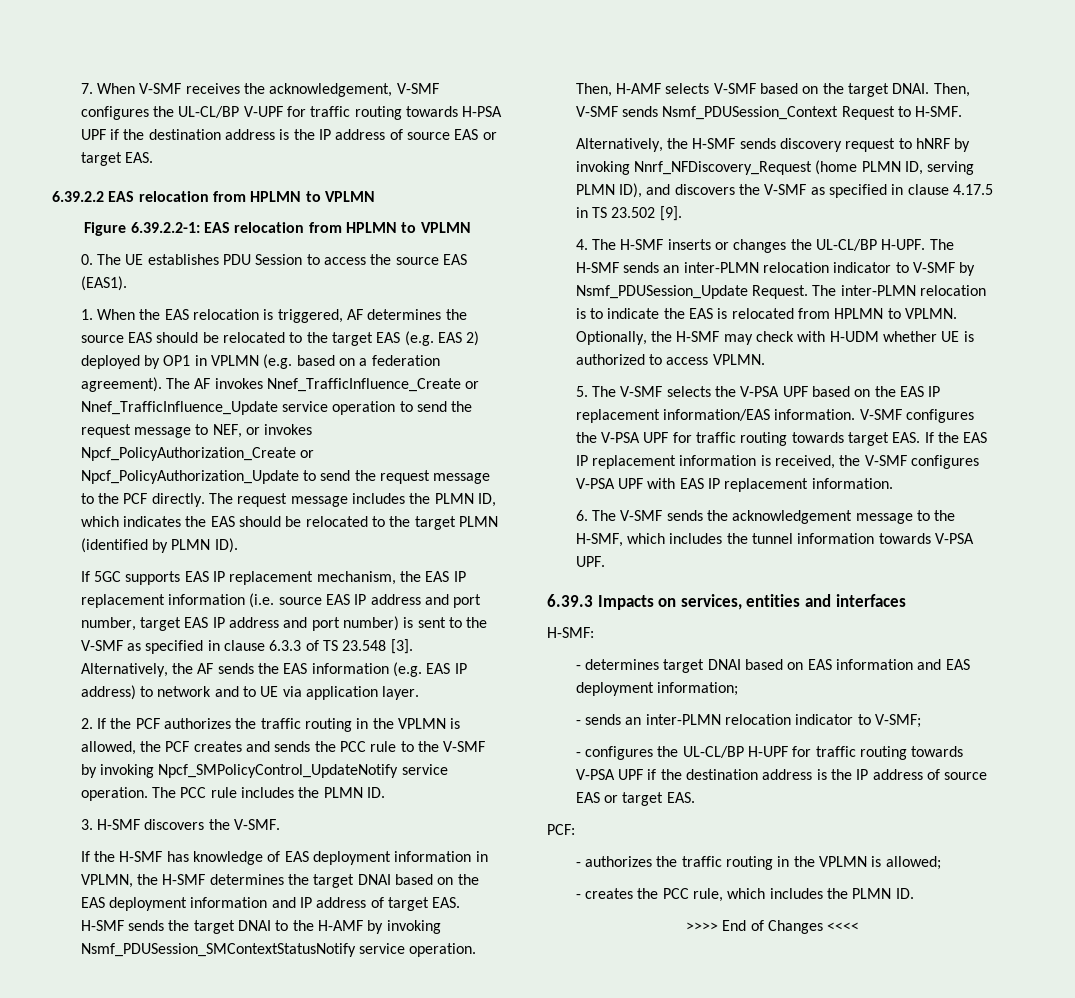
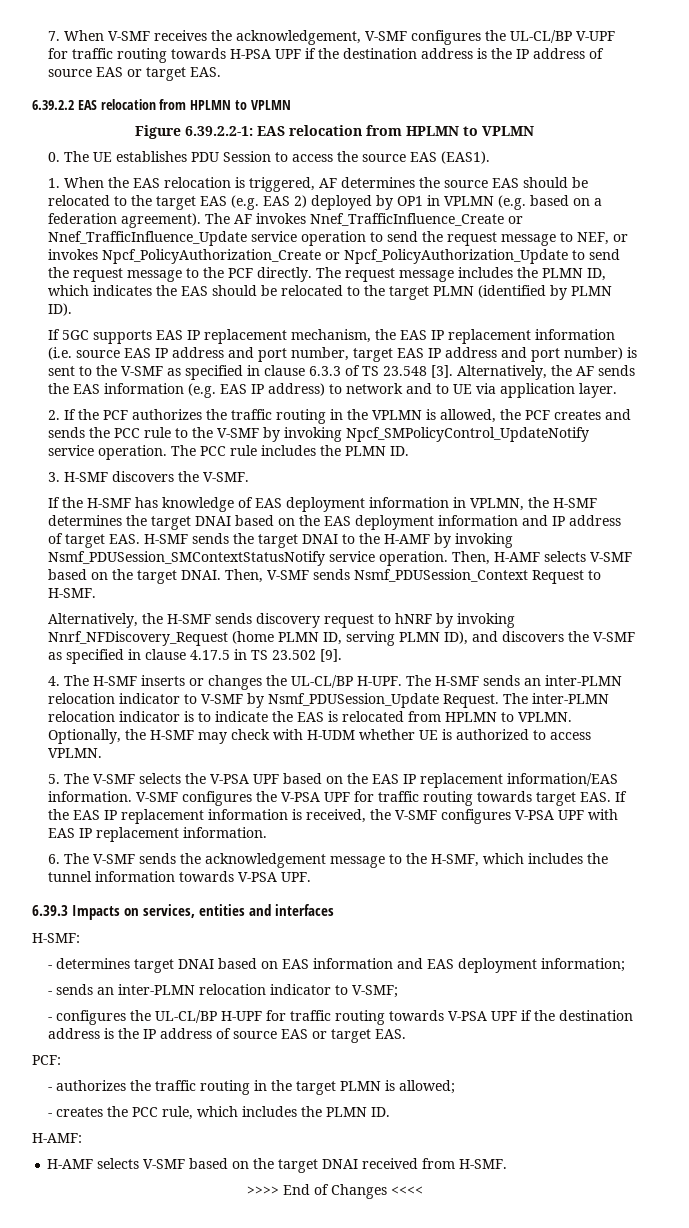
(987, 290) none -> [118,711,180,722] indicator
[819,856,868,867] VPLMN -> [295,1081,381,1095] target PLMN
(914, 893) none -> [32,1133,82,1143] [47,1158,508,1173] // H-AMF: // H-AMF selects V-SMF based on the target DNAI received from H-SMF.

